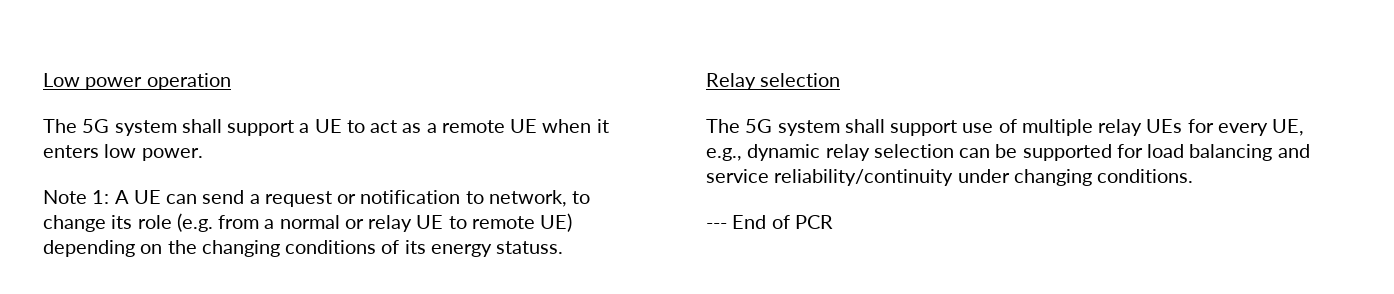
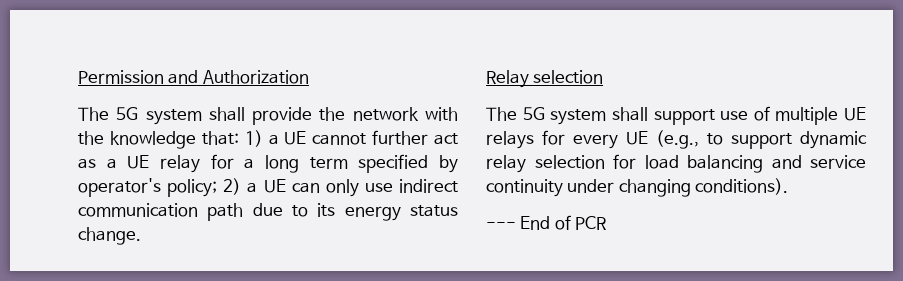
[43,73,231,90] [43,119,609,136] [43,144,203,161] [43,190,591,207] [43,213,573,232] [43,240,564,257] Low power operation // The 5G system shall support a UE to act as a remote UE when it enters low power. // Note 1: A UE can send a request or notification to network, to change its role (e.g. from a normal or relay UE to remote UE) depending on the changing conditions of its energy statuss. -> [78,70,309,84] [78,107,458,125] [78,130,458,149] [78,154,458,173] [78,178,458,197] [78,203,458,221] [78,227,141,245] Permission and Authorization // The 5G system shall provide the network with the knowledge that: 1) a UE cannot further act as a UE relay for a long term specified by operator's policy; 2) a UE can only use indirect communication path due to its energy status change.
[1098,119,1305,136] [706,144,1112,161] relay UEs for every UE, e.g., dynamic relay selection can be supported -> [844,107,866,121] [486,130,867,149] [486,155,605,173] UE relays for every UE (e.g., to support dynamic relay selection
[774,169,954,186] reliability/continuity -> [486,179,563,197] continuity
[1097,169,1194,183] conditions. -> [695,178,789,195] conditions).

